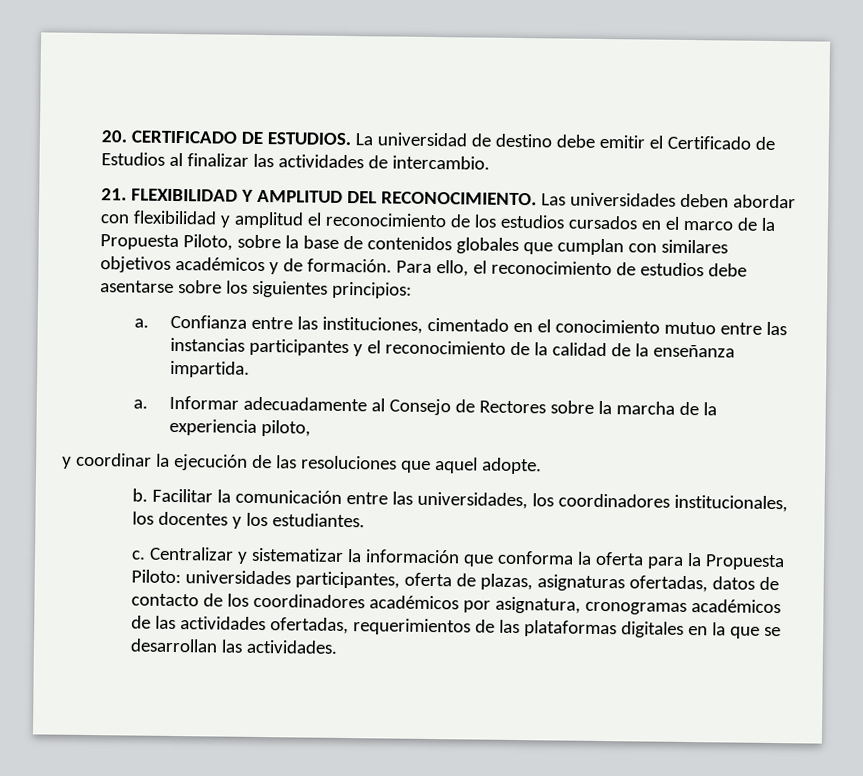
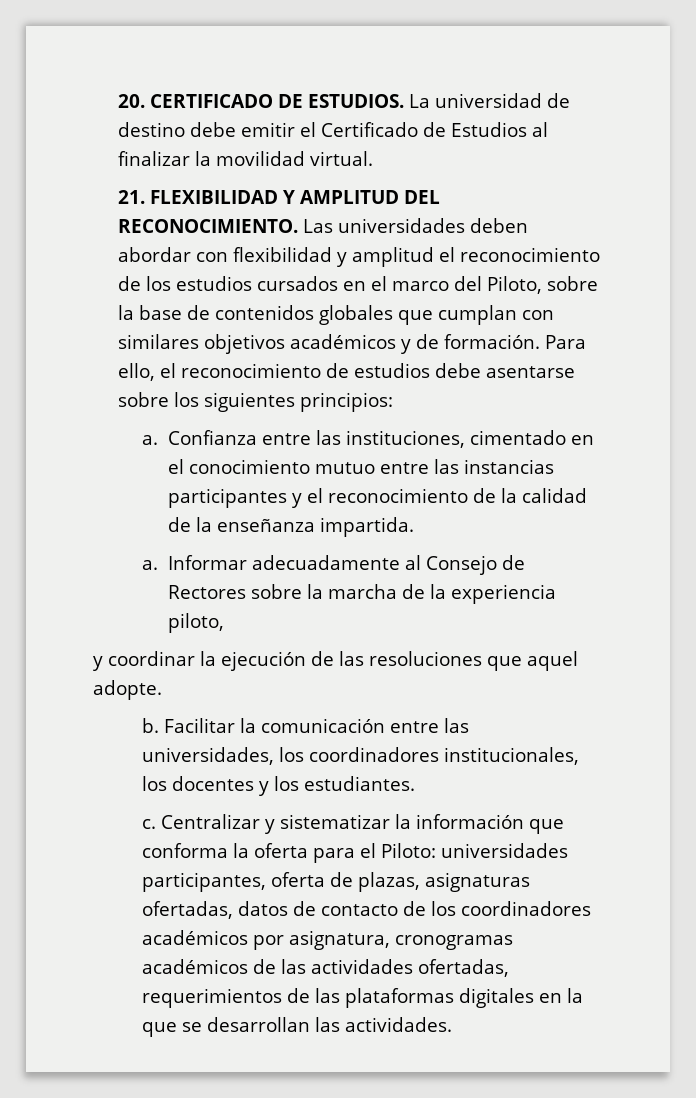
[252,153,490,170] las actividades de intercambio. -> [194,151,373,166] la movilidad virtual.
[736,217,776,232] [99,234,179,251] de la Propuesta -> [453,276,482,291] del
[687,553,786,571] la Propuesta -> [360,843,377,858] el

